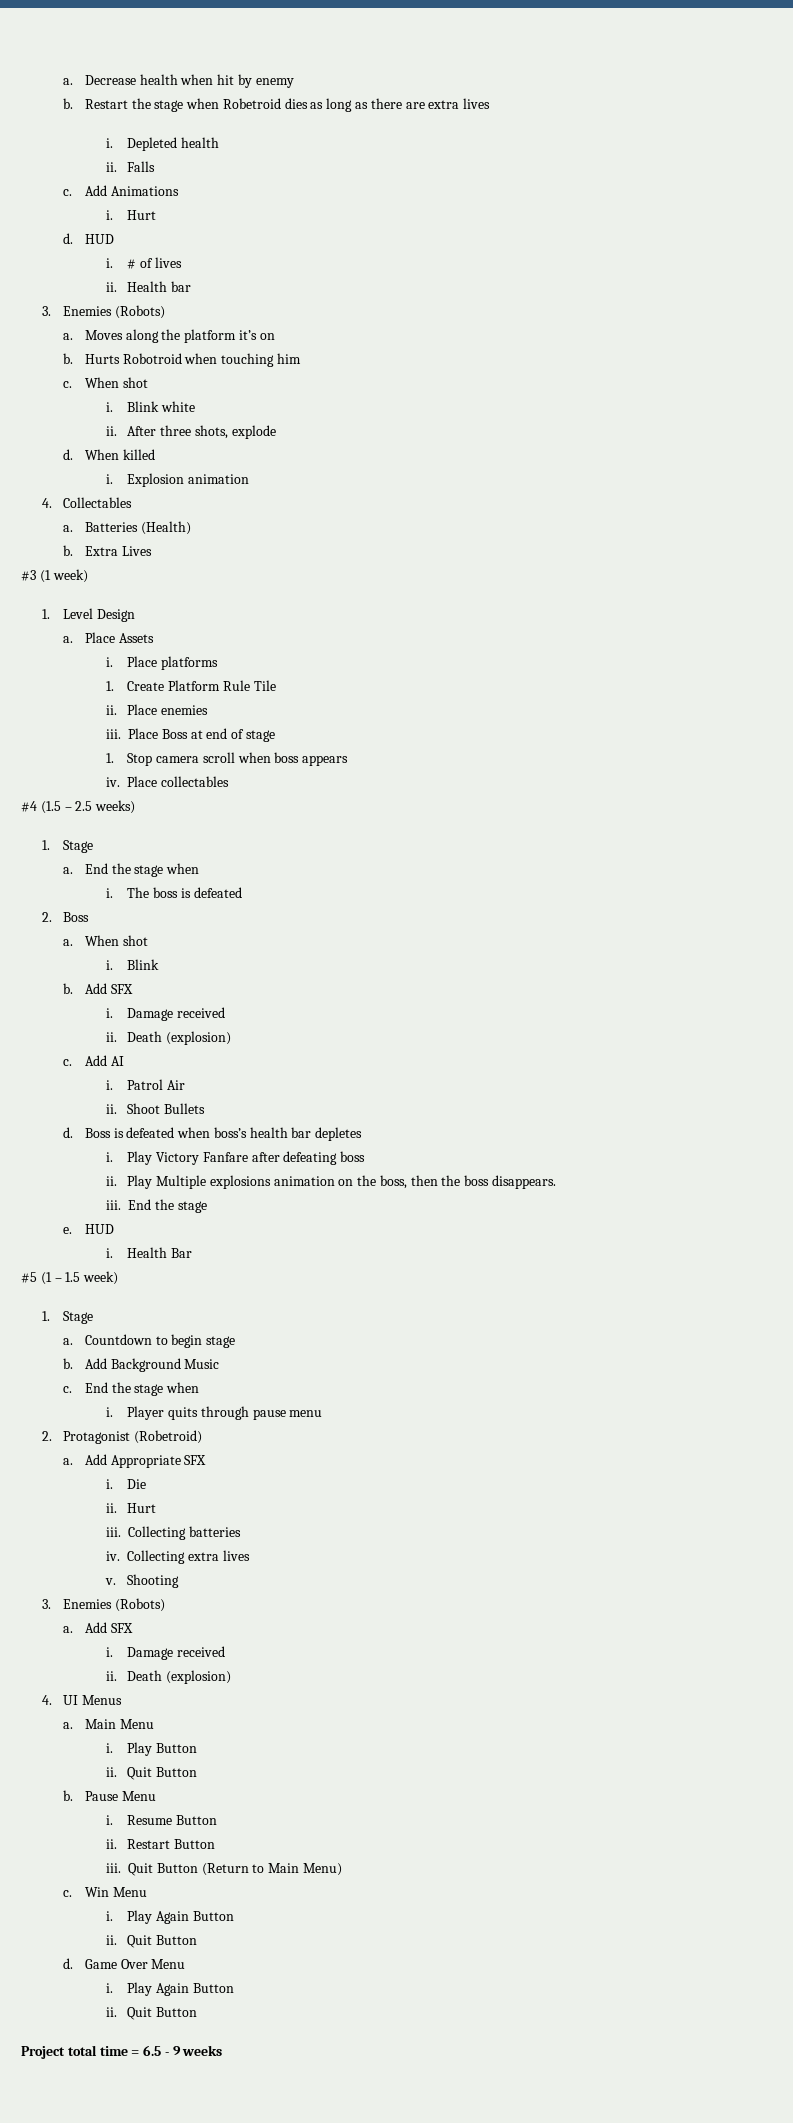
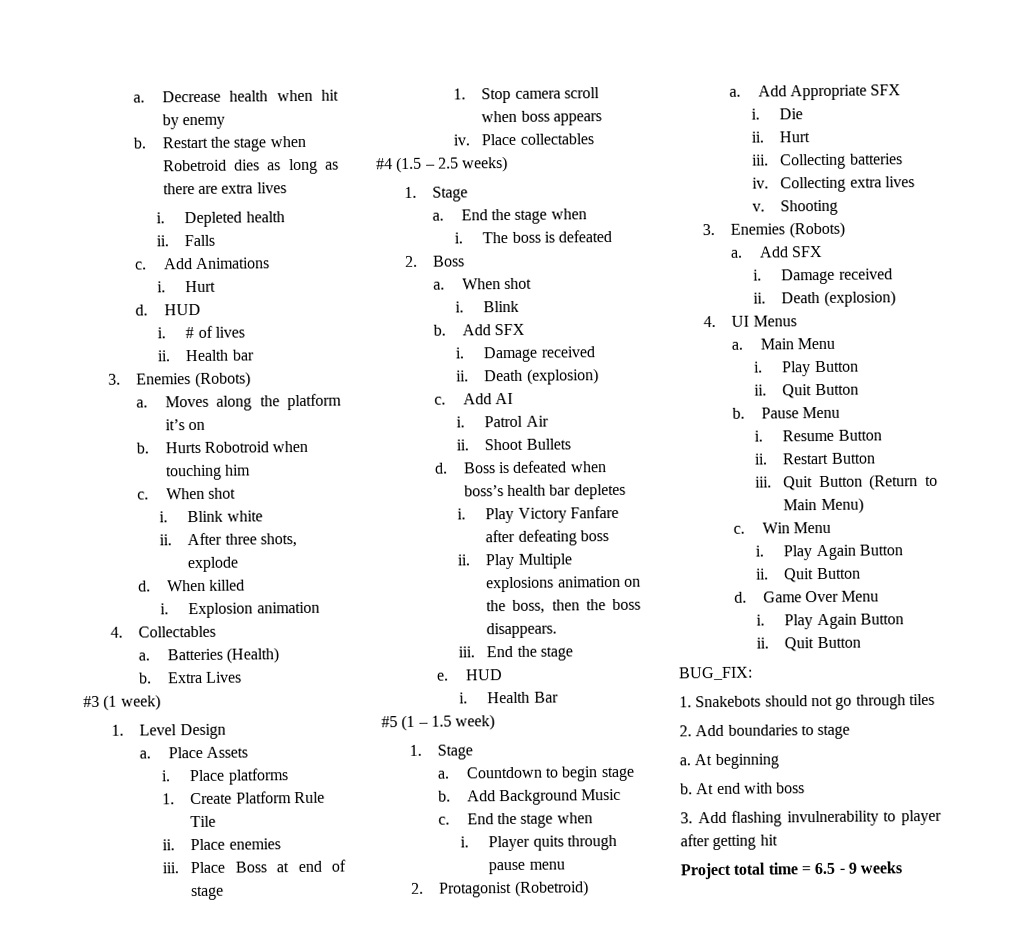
(197, 2012) none -> [678,666,753,681] [679,693,935,710] [679,724,851,740] [679,753,779,770] [680,782,806,795] [680,809,942,827] [680,834,778,851] // BUG_FIX: // 1. Snakebots should not go through tiles // 2. Add boundaries to stage // a. At beginning // b. At end with boss // 3. Add flashing invulnerability to player after getting hit

